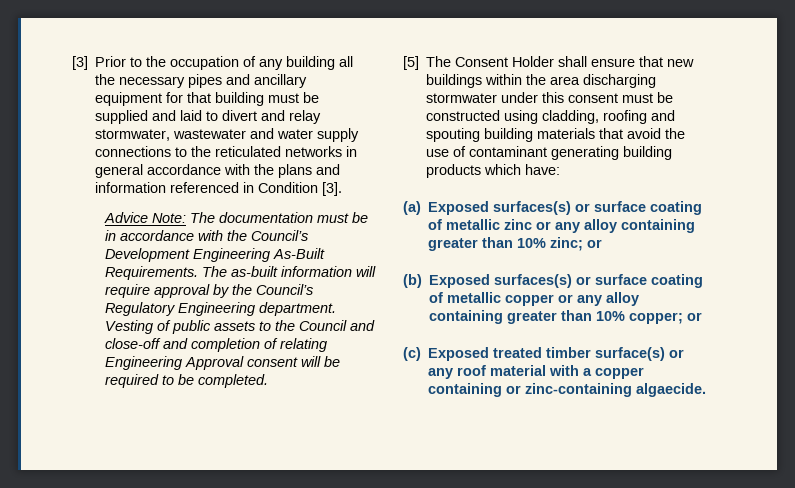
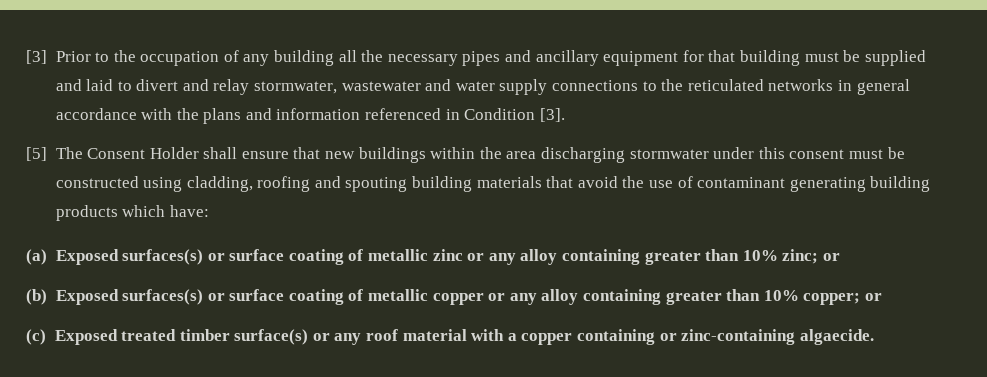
[104,212,369,223] [105,230,309,241] [105,248,326,262] [105,266,377,280] [105,284,314,298] [105,302,337,316] [105,320,376,334] [105,338,328,352] [105,356,341,370] [105,374,269,388] // Advice Note: The documentation must be in accordance with the Council’s Development Engineering As-Built Requirements. The as-built information will require approval by the Council’s Regulatory Engineering department. Vesting of public assets to the Council and close-off and completion of relating Engineering Approval consent will be required to be completed. -> (565, 115) none

